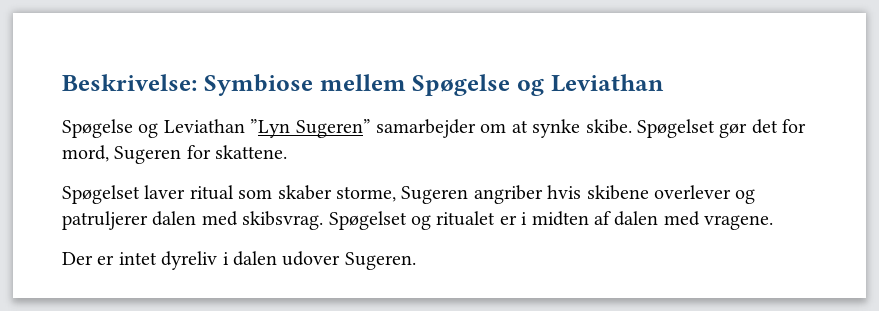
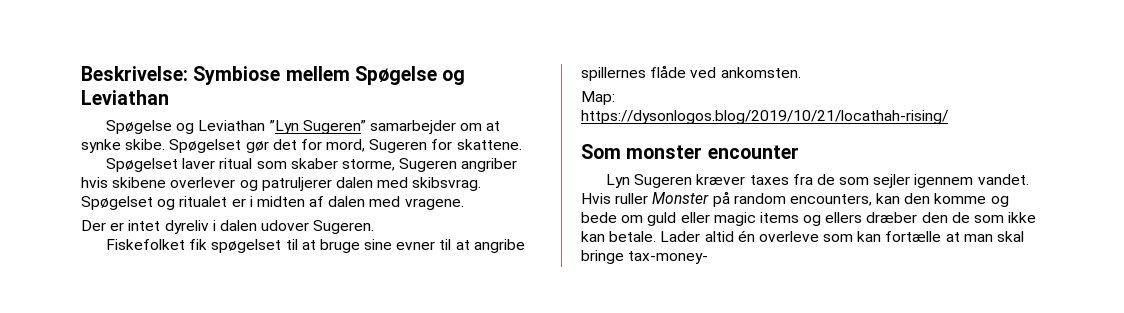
(416, 261) none -> [105,239,525,253] [581,65,801,81] [581,91,615,105] [581,110,948,124] [581,144,799,159] [605,174,1029,188] [581,191,1009,207] [581,212,1037,226] [581,230,1025,242] [581,250,709,264] // Fiskefolket fik spøgelset til at bruge sine evner til at angribe spillernes flåde ved ankomsten. // Map: // https://dysonlogos.blog/2019/10/21/locathah-rising/ // Som monster encounter // Lyn Sugeren kræver taxes fra de som sejler igennem vandet. Hvis ruller Monster på random encounters, kan den komme og bede om guld eller magic items og ellers dræber den de som ikke kan betale. Lader altid én overleve som kan fortælle at man skal bringe tax-money-

